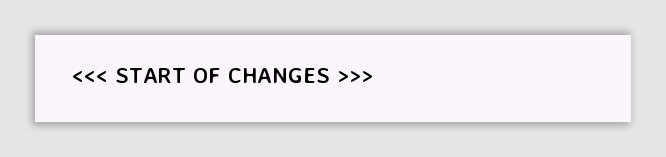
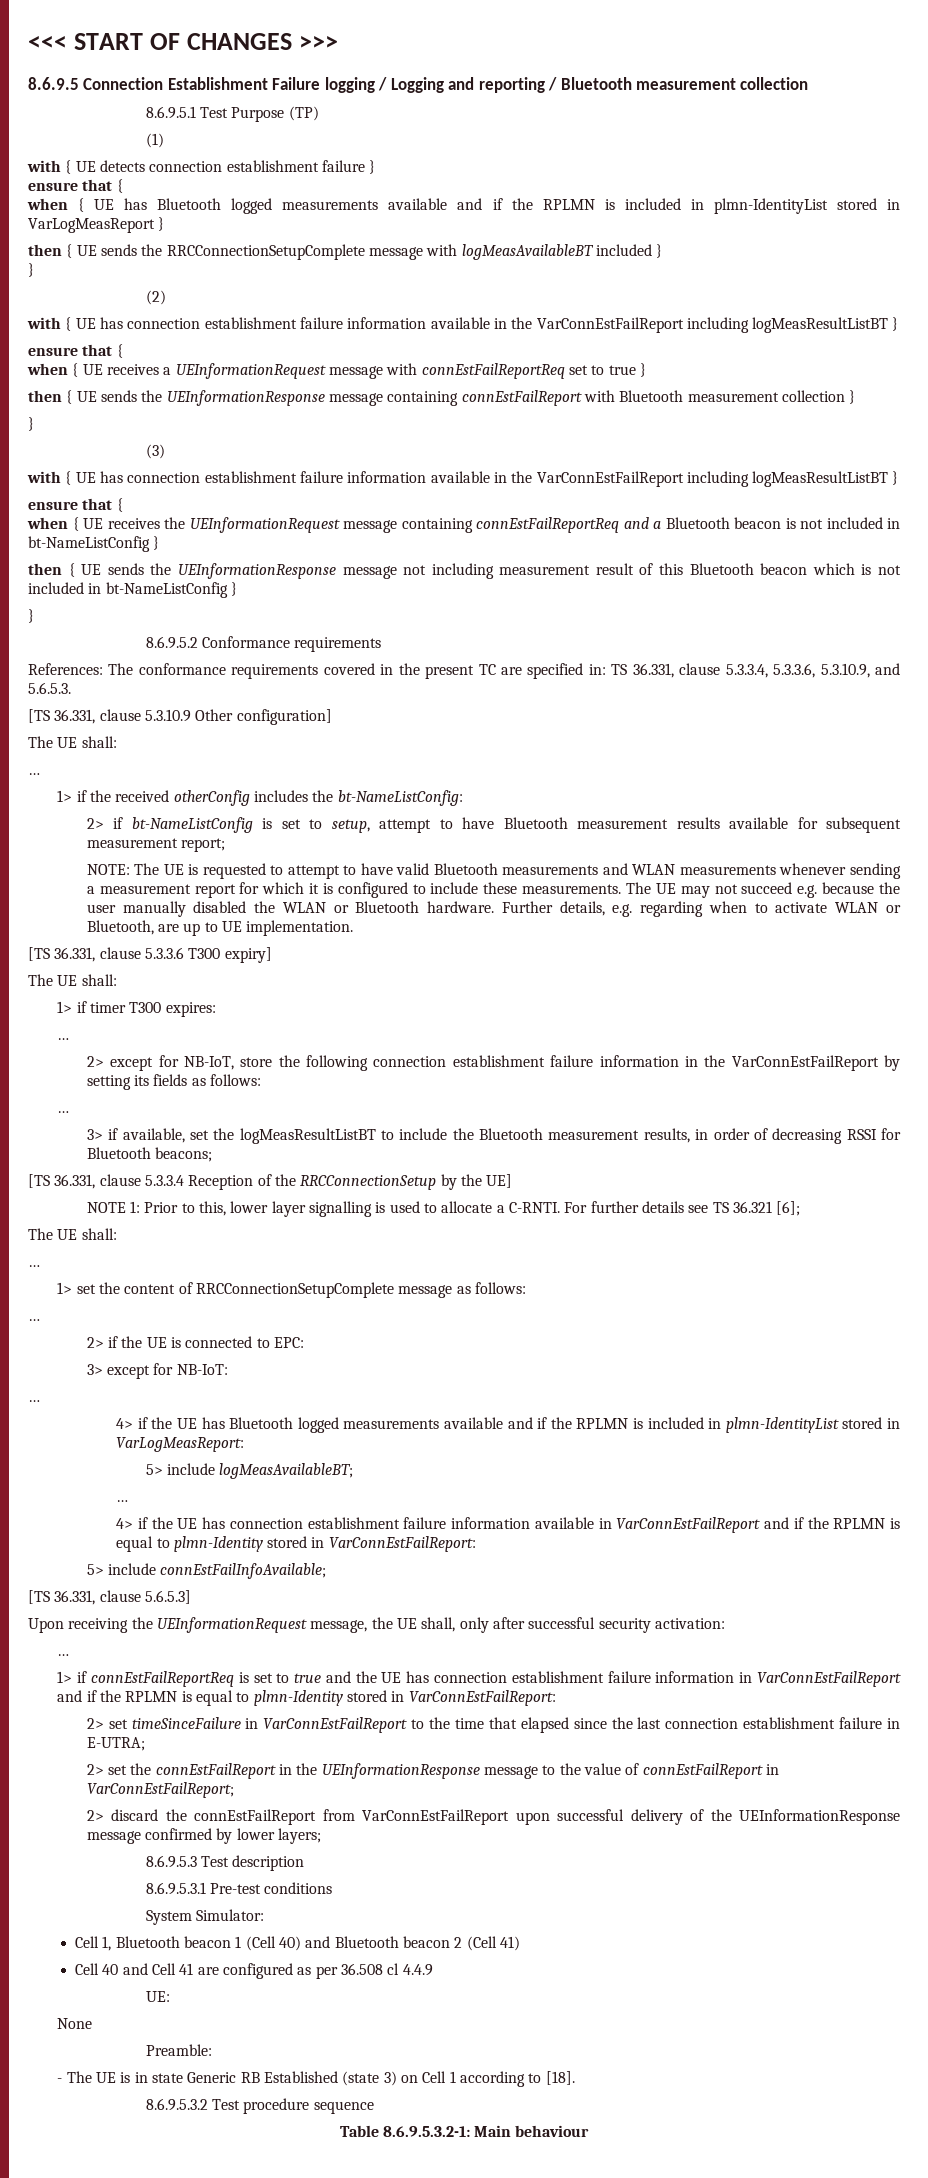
(373, 77) none -> [28,77,809,93] [145,106,319,122] [145,133,164,148] [27,160,376,174] [28,179,123,193] [27,198,900,214] [28,217,165,233] [28,244,663,260] [28,263,34,277] [145,290,166,305] [27,317,899,333] [28,344,123,358] [27,363,646,379] [28,390,856,406] [28,417,34,431] [145,444,165,459] [27,471,899,487] [28,498,123,512] [27,517,900,533] [28,536,160,552] [28,563,902,579] [28,582,237,598] [28,609,34,623] [145,636,382,652] [28,663,901,679] [28,682,71,694] [28,709,332,725] [28,736,117,748] [28,773,40,775] [57,790,463,806] [86,817,901,833] [86,838,226,852] [86,863,901,879] [86,882,900,898] [86,901,901,917] [86,920,354,936] [28,947,272,963] [28,974,117,986] [57,1001,216,1017] [57,1038,70,1040] [86,1055,901,1071] [86,1074,262,1090] [57,1111,70,1113] [86,1128,902,1144] [86,1147,213,1162] [28,1174,513,1190] [86,1201,801,1217] [28,1228,117,1240] [28,1265,40,1267] [57,1282,526,1298] [28,1319,40,1321] [86,1336,305,1348] [86,1363,228,1379] [28,1400,40,1402] [116,1417,900,1433] [116,1437,245,1452] [145,1463,354,1479] [116,1500,129,1502] [116,1517,901,1533] [116,1536,476,1552] [86,1563,327,1579] [28,1590,191,1605] [28,1617,725,1633] [57,1654,70,1656] [57,1671,901,1687] [57,1690,556,1706] [86,1717,900,1733] [86,1737,145,1751] [86,1763,779,1779] [86,1782,234,1798] [86,1809,900,1825] [86,1828,322,1844] [145,1855,305,1871] [145,1882,333,1895] [145,1909,264,1925] [74,1936,520,1951] [74,1963,433,1979] [145,1991,170,2002] [57,2018,93,2029] [145,2044,212,2056] [57,2071,575,2087] [145,2098,374,2114] [339,2125,590,2137] // 8.6.9.5 Connection Establishment Failure logging / Logging and reporting / Bluetooth measurement collection // 8.6.9.5.1 Test Purpose (TP) // (1) // with { UE detects connection establishment failure } // ensure that { // when { UE has Bluetooth logged measurements available and if the RPLMN is included in plmn-IdentityList stored in VarLogMeasReport } // then { UE sends the RRCConnectionSetupComplete message with logMeasAvailableBT included } // } // (2) // with { UE has connection establishment failure information available in the VarConnEstFailReport including logMeasResultListBT } // ensure that { // when { UE receives a UEInformationRequest message with connEstFailReportReq set to true } // then { UE sends the UEInformationResponse message containing connEstFailReport with Bluetooth measurement collection } // } // (3) // with { UE has connection establishment failure information available in the VarConnEstFailReport including logMeasResultListBT } // ensure that { // when { UE receives the UEInformationRequest message containing connEstFailReportReq and a Bluetooth beacon is not included in bt-NameListConfig } // then { UE sends the UEInformationResponse message not including measurement result of this Bluetooth beacon which is not included in bt-NameListConfig } // } // 8.6.9.5.2 Conformance requirements // References: The conformance requirements covered in the present TC are specified in: TS 36.331, clause 5.3.3.4, 5.3.3.6, 5.3.10.9, and 5.6.5.3. // [TS 36.331, clause 5.3.10.9 Other configuration] // The UE shall: // … // 1> if the received otherConfig includes the bt-NameListConfig: // 2> if bt-NameListConfig is set to setup, attempt to have Bluetooth measurement results available for subsequent measurement report; // NOTE: The UE is requested to attempt to have valid Bluetooth measurements and WLAN measurements whenever sending a measurement report for which it is configured to include these measurements. The UE may not succeed e.g. because the user manually disabled the WLAN or Bluetooth hardware. Further details, e.g. regarding when to activate WLAN or Bluetooth, are up to UE implementation. // [TS 36.331, clause 5.3.3.6 T300 expiry] // The UE shall: // 1> if timer T300 expires: // … // 2> except for NB-IoT, store the following connection establishment failure information in the VarConnEstFailReport by setting its fields as follows: // … // 3> if available, set the logMeasResultListBT to include the Bluetooth measurement results, in order of decreasing RSSI for Bluetooth beacons; // [TS 36.331, clause 5.3.3.4 Reception of the RRCConnectionSetup by the UE] // NOTE 1: Prior to this, lower layer signalling is used to allocate a C-RNTI. For further details see TS 36.321 [6]; // The UE shall: // … // 1> set the content of RRCConnectionSetupComplete message as follows: // … // 2> if the UE is connected to EPC: // 3> except for NB-IoT: // … // 4> if the UE has Bluetooth logged measurements available and if the RPLMN is included in plmn-IdentityList stored in VarLogMeasReport: // 5> include logMeasAvailableBT; // … // 4> if the UE has connection establishment failure information available in VarConnEstFailReport and if the RPLMN is equal to plmn-Identity stored in VarConnEstFailReport: // 5> include connEstFailInfoAvailable; // [TS 36.331, clause 5.6.5.3] // Upon receiving the UEInformationRequest message, the UE shall, only after successful security activation: // … // 1> if connEstFailReportReq is set to true and the UE has connection establishment failure information in VarConnEstFailReport and if the RPLMN is equal to plmn-Identity stored in VarConnEstFailReport: // 2> set timeSinceFailure in VarConnEstFailReport to the time that elapsed since the last connection establishment failure in E-UTRA; // 2> set the connEstFailReport in the UEInformationResponse message to the value of connEstFailReport in VarConnEstFailReport; // 2> discard the connEstFailReport from VarConnEstFailReport upon successful delivery of the UEInformationResponse message confirmed by lower layers; // 8.6.9.5.3 Test description // 8.6.9.5.3.1 Pre-test conditions // System Simulator: // Cell 1, Bluetooth beacon 1 (Cell 40) and Bluetooth beacon 2 (Cell 41) // Cell 40 and Cell 41 are configured as per 36.508 cl 4.4.9 // UE: // None // Preamble: // - The UE is in state Generic RB Established (state 3) on Cell 1 according to [18]. // 8.6.9.5.3.2 Test procedure sequence // Table 8.6.9.5.3.2-1: Main behaviour

